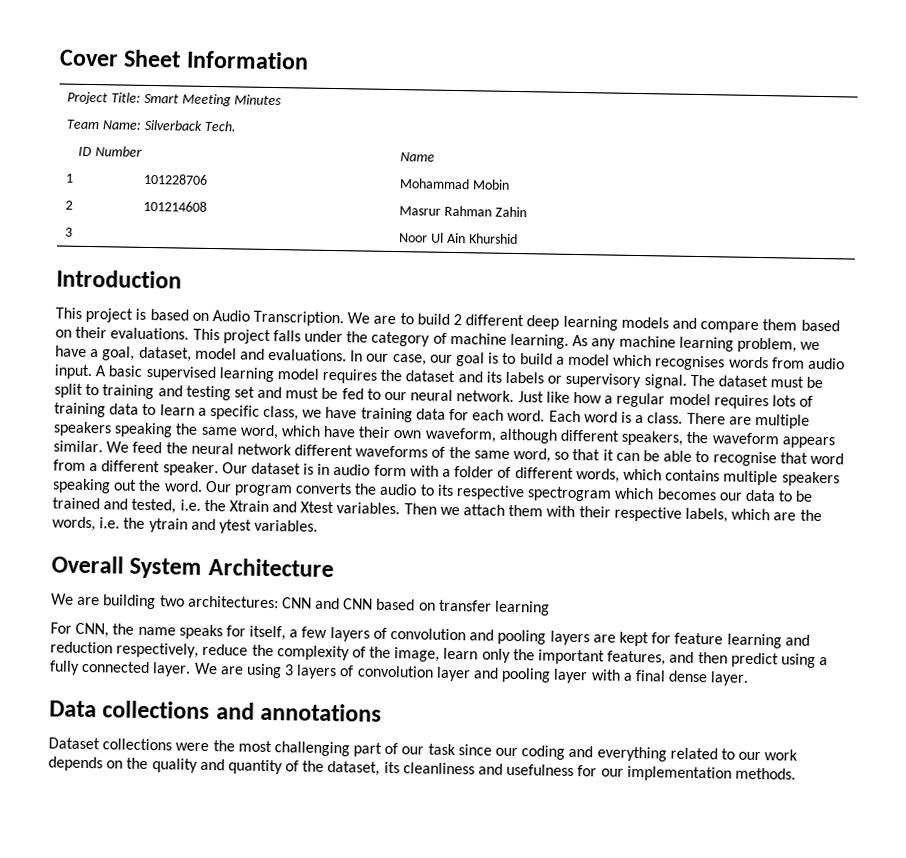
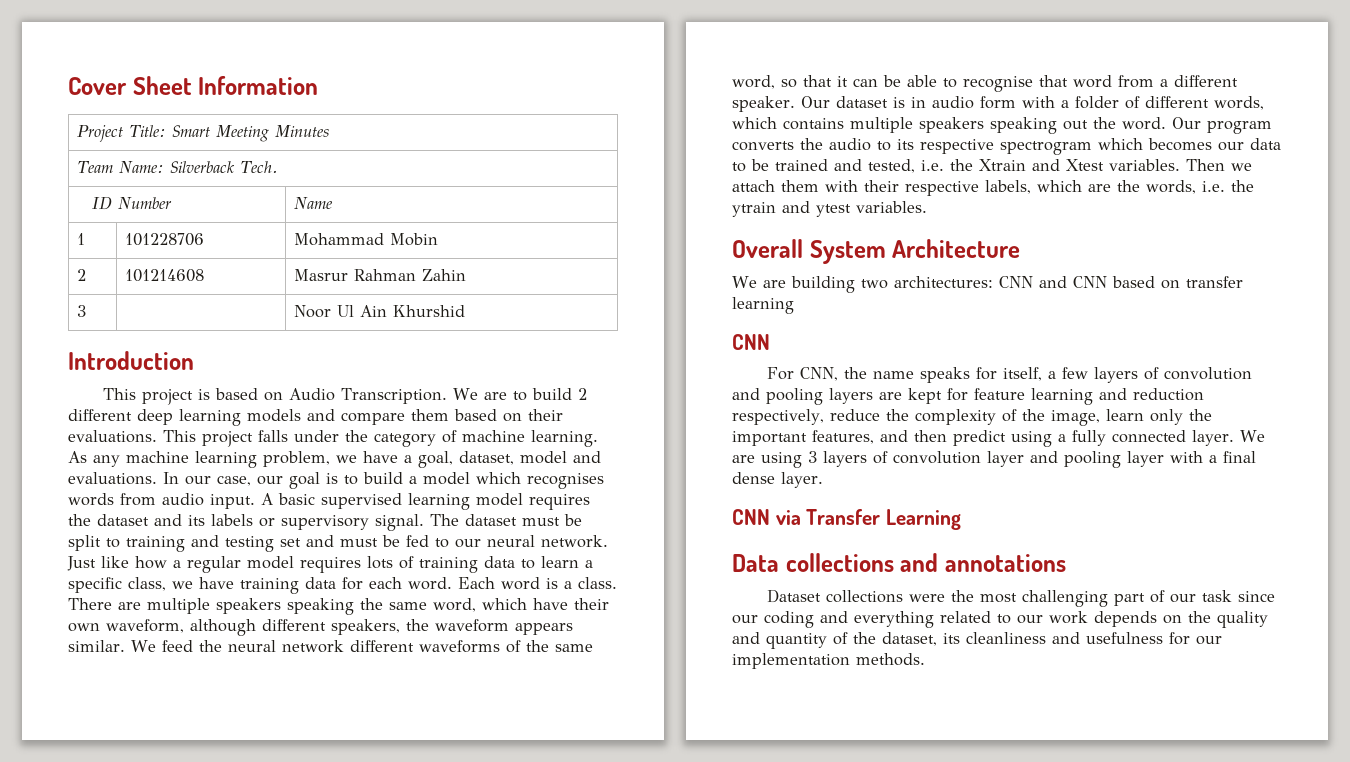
(551, 608) none -> [732,334,770,350] // CNN
(750, 678) none -> [732,509,962,530] // CNN via Transfer Learning

